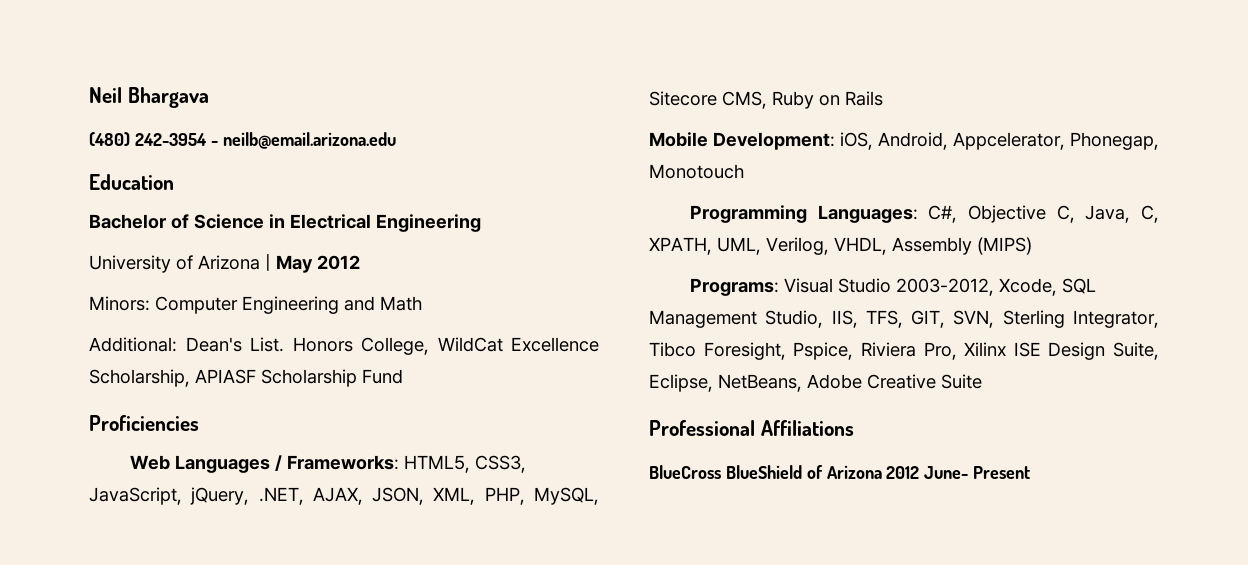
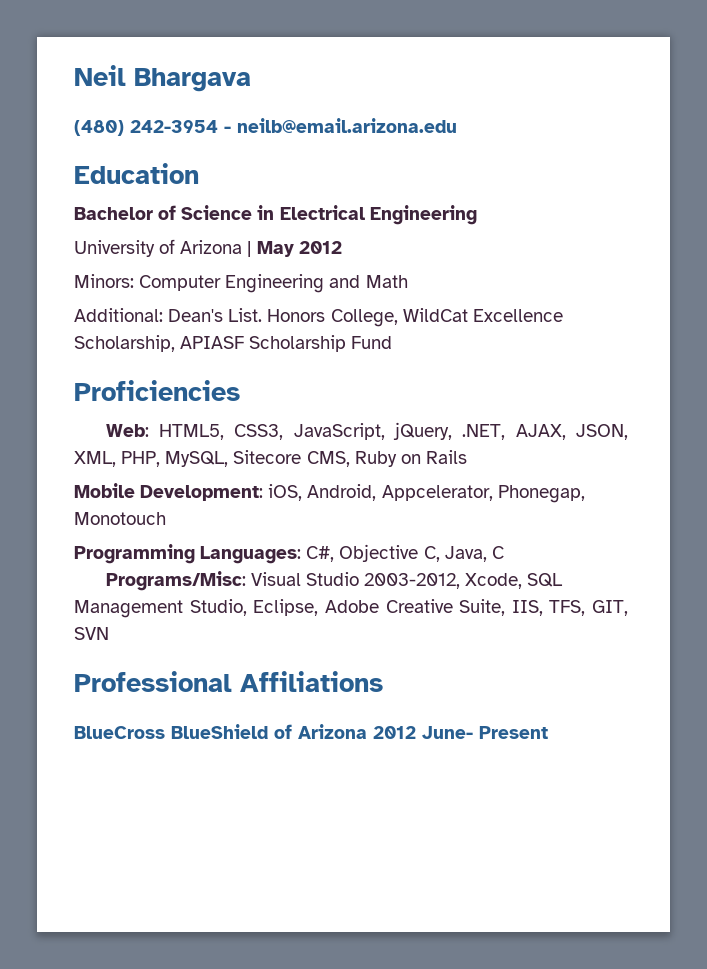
[130,455,400,473] Web Languages / Frameworks: -> [105,424,149,437] Web:
[1141,205,1159,223] [649,237,1032,255] [690,278,780,296] C, XPATH, UML, Verilog, VHDL, Assembly (MIPS) // Programs: -> [491,546,504,559] [105,571,246,591] C // Programs/Misc:
[831,310,1159,328] [649,342,1159,360] [649,374,982,392] IIS, TFS, GIT, SVN, Sterling Integrator, Tibco Foresight, Pspice, Riviera Pro, Xilinx ISE Design Suite, Eclipse, NetBeans, Adobe Creative Suite -> [253,599,628,616] [74,627,109,640] Eclipse, Adobe Creative Suite, IIS, TFS, GIT, SVN

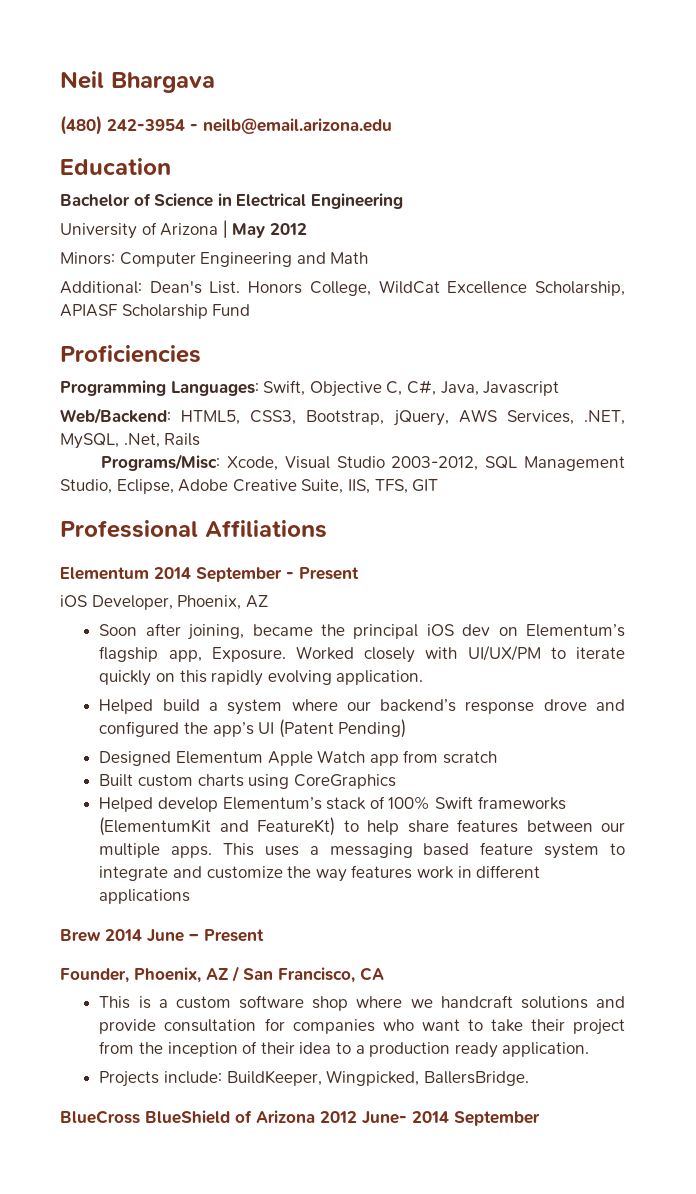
[105,422,628,440] [74,450,467,467] [74,483,585,503] [74,512,166,525] [74,544,504,564] Web: HTML5, CSS3, JavaScript, jQuery, .NET, AJAX, JSON, XML, PHP, MySQL, Sitecore CMS, Ruby on Rails // Mobile Development: iOS, Android, Appcelerator, Phonegap, Monotouch // Programming Languages: C#, Objective C, Java, C -> [60,380,560,397] [60,408,625,426] [60,433,201,449] Programming Languages: Swift, Objective C, C#, Java, Javascript // Web/Backend: HTML5, CSS3, Bootstrap, jQuery, AWS Services, .NET, MySQL, .Net, Rails
(246, 581) none -> [226,456,278,471] Xcode,
[465,573,523,589] Xcode, -> (479, 463) none
[592,600,628,616] [74,627,109,640] GIT, SVN -> [412,479,439,492] GIT
(383, 681) none -> [60,567,359,582] [60,595,268,610] [99,623,625,640] [99,645,625,663] [99,670,424,686] [99,699,625,715] [99,719,407,738] [99,750,497,766] [99,774,396,789] [99,796,566,812] [99,817,625,836] [99,842,625,859] [99,865,541,882] [99,889,191,904] [60,929,264,942] [60,966,384,983] [99,995,625,1011] [99,1018,625,1035] [99,1041,590,1058] [99,1070,529,1087] // Elementum 2014 September - Present // iOS Developer, Phoenix, AZ // Soon after joining, became the principal iOS dev on Elementum’s flagship app, Exposure. Worked closely with UI/UX/PM to iterate quickly on this rapidly evolving application. // Helped build a system where our backend’s response drove and configured the app’s UI (Patent Pending) // Designed Elementum Apple Watch app from scratch // Built custom charts using CoreGraphics // Helped develop Elementum’s stack of 100% Swift frameworks (ElementumKit and FeatureKt) to help share features between our multiple apps. This uses a messaging based feature system to integrate and customize the way features work in different applications // Brew 2014 June – Present // Founder, Phoenix, AZ / San Francisco, CA // This is a custom software shop where we handcraft solutions and provide consultation for companies who want to take their project from the inception of their idea to a production ready application. // Projects include: BuildKeeper, Wingpicked, BallersBridge.
[479,726,548,739] Present -> [412,1111,540,1126] 2014 September

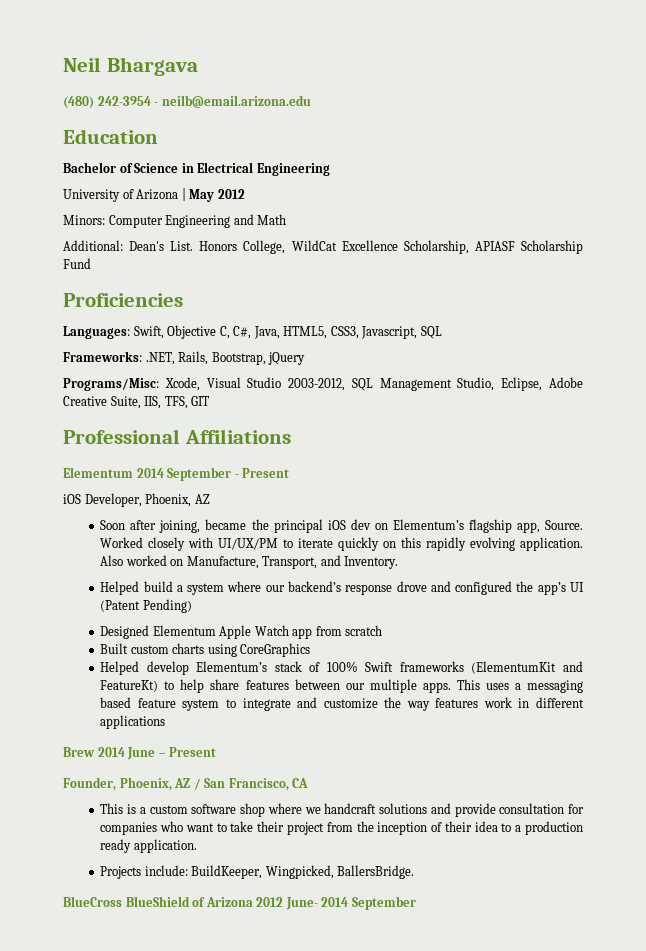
[60,380,166,396] Programming -> (183, 300) none
[483,381,560,396] [60,408,625,426] [60,433,201,449] Javascript // Web/Backend: HTML5, CSS3, Bootstrap, jQuery, AWS Services, .NET, MySQL, .Net, Rails -> [283,326,442,339] [63,351,306,365] HTML5, CSS3, Javascript, SQL // Frameworks: .NET, Rails, Bootstrap, jQuery
[211,647,286,662] Exposure. -> [545,520,583,530] Source.
(424, 677) none -> [100,555,399,569] Also worked on Manufacture, Transport, and Inventory.

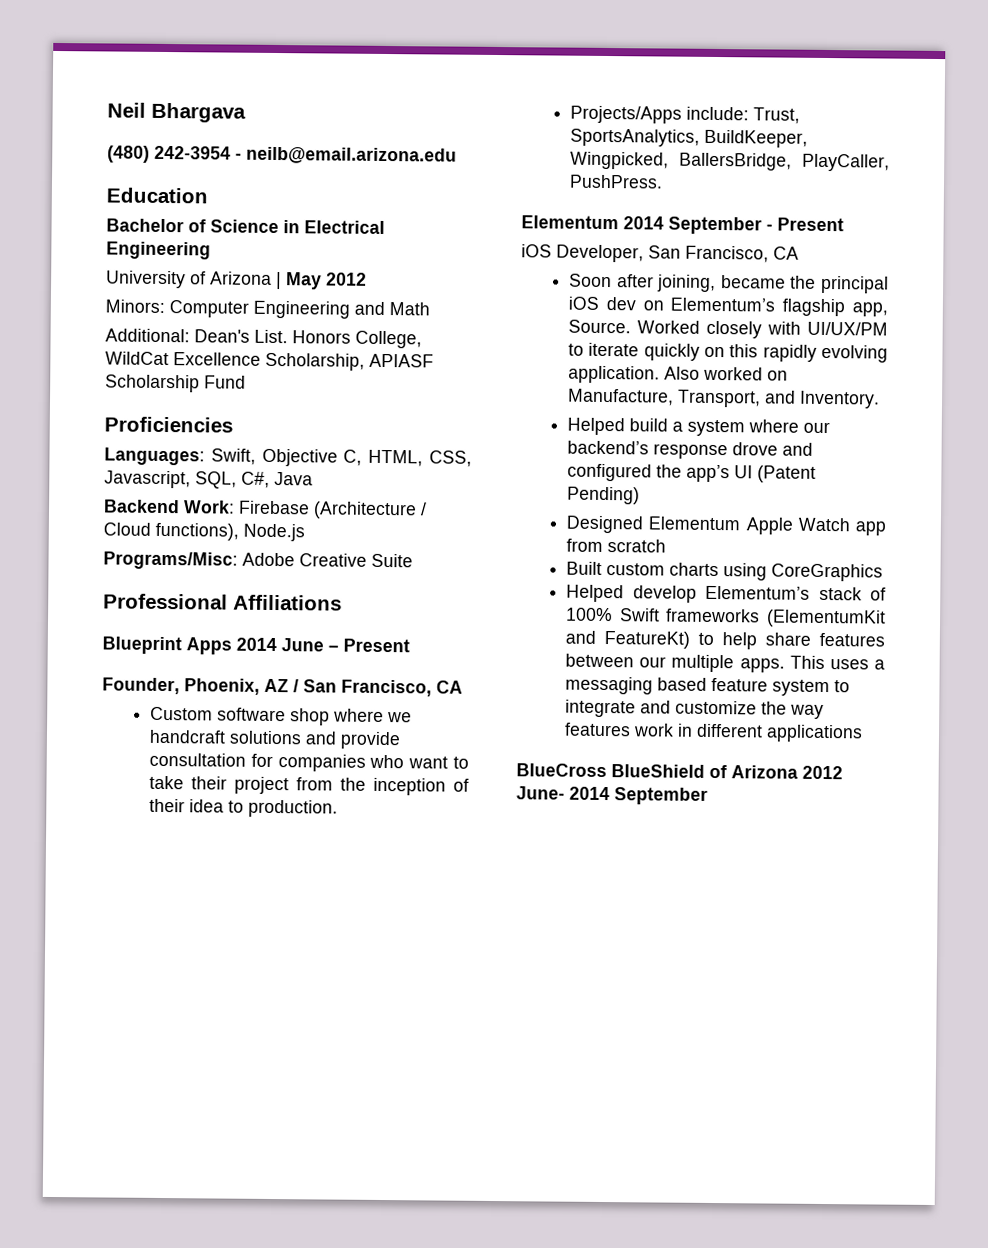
[233,326,442,339] [63,351,306,365] [63,377,583,391] [63,396,210,409] [63,429,291,444] C#, Java, HTML5, CSS3, Javascript, SQL // Frameworks: .NET, Rails, Bootstrap, jQuery // Programs/Misc: Xcode, Visual Studio 2003-2012, SQL Management Studio, Eclipse, Adobe Creative Suite, IIS, TFS, GIT // Professional Affiliations -> [368,449,473,467] [104,470,313,489] [103,499,427,520] [103,522,305,542] [103,551,413,570] [103,593,342,611] [102,636,410,655] [102,677,463,697] [149,706,412,726] [148,729,401,750] [148,752,469,772] [148,775,469,796] [148,798,338,818] [569,105,800,124] [569,128,808,148] [569,151,890,172] [568,174,663,189] HTML, CSS, Javascript, SQL, C#, Java // Backend Work: Firebase (Architecture / Cloud functions), Node.js // Programs/Misc: Adobe Creative Suite // Professional Affiliations // Blueprint Apps 2014 June – Present // Founder, Phoenix, AZ / San Francisco, CA // Custom software shop where we handcraft solutions and provide consultation for companies who want to take their project from the inception of their idea to production. // Projects/Apps include: Trust, SportsAnalytics, BuildKeeper, Wingpicked, BallersBridge, PlayCaller, PushPress.
[145,493,210,507] Phoenix, AZ -> [648,245,799,263] San Francisco, CA
[63,747,217,760] [63,777,309,791] [100,803,584,817] [100,821,583,835] [100,839,197,853] [100,865,415,879] // Brew 2014 June – Present // Founder, Phoenix, AZ / San Francisco, CA // This is a custom software shop where we handcraft solutions and provide consultation for companies who want to take their project from the inception of their idea to a production ready application. // Projects include: BuildKeeper, Wingpicked, BallersBridge. -> (863, 733) none

